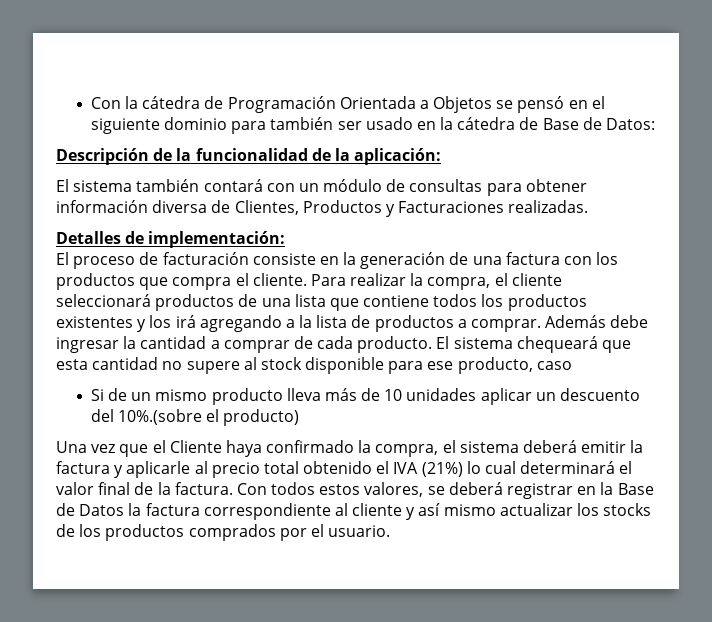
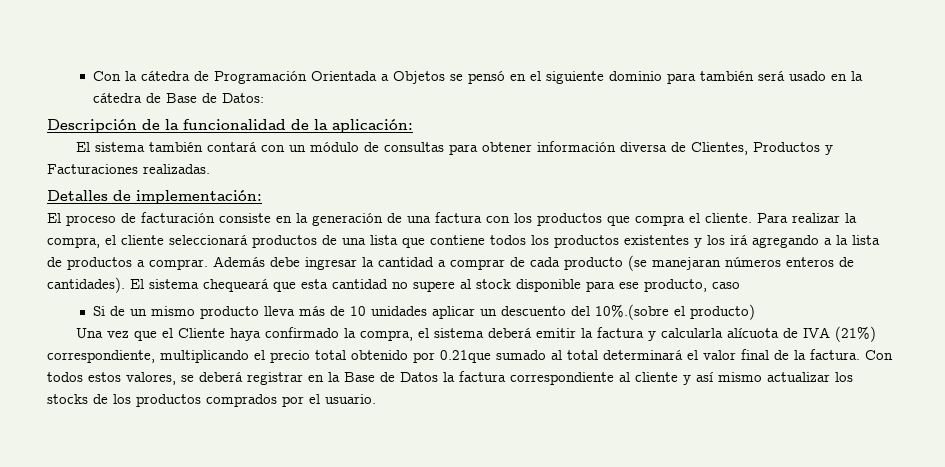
[337,121,362,130] ser -> [758,71,786,81] será
[357,336,433,353] producto. -> [564,255,854,271] [47,277,125,293] producto (se manejaran números enteros de cantidades).
[126,461,517,478] aplicarle al precio total obtenido el IVA (21%) lo cual -> [660,326,876,342] [47,350,598,363] calcularla alícuota de IVA (21%) correspondiente, multiplicando el precio total obtenido por 0.21que sumado al total

